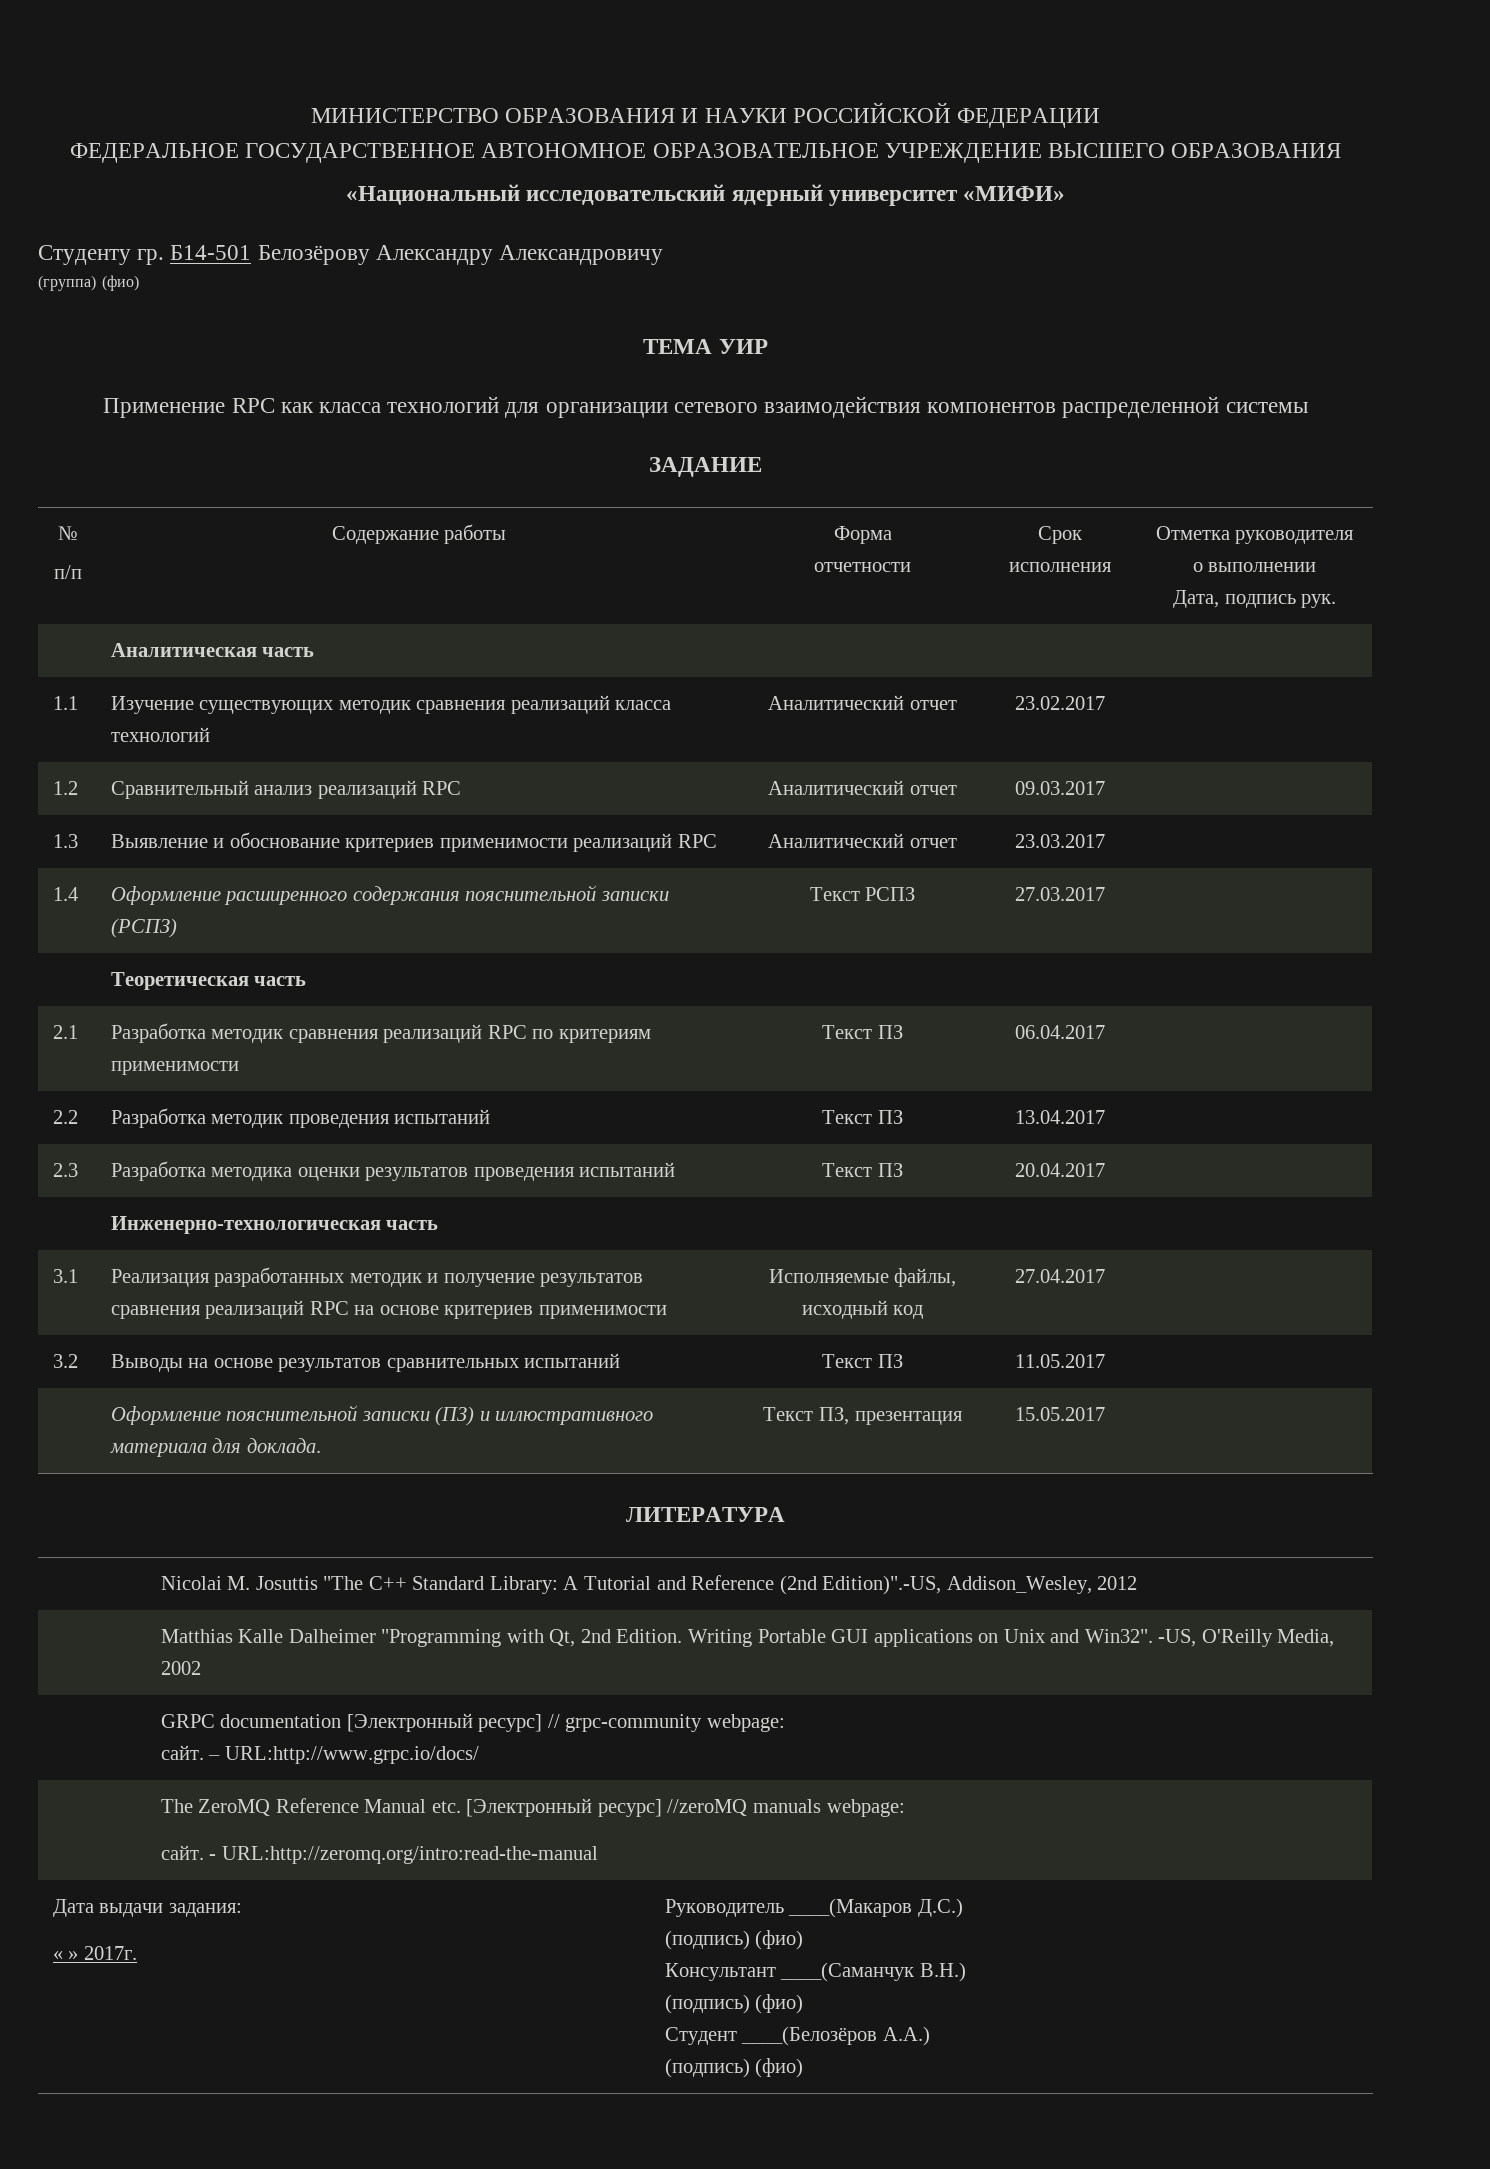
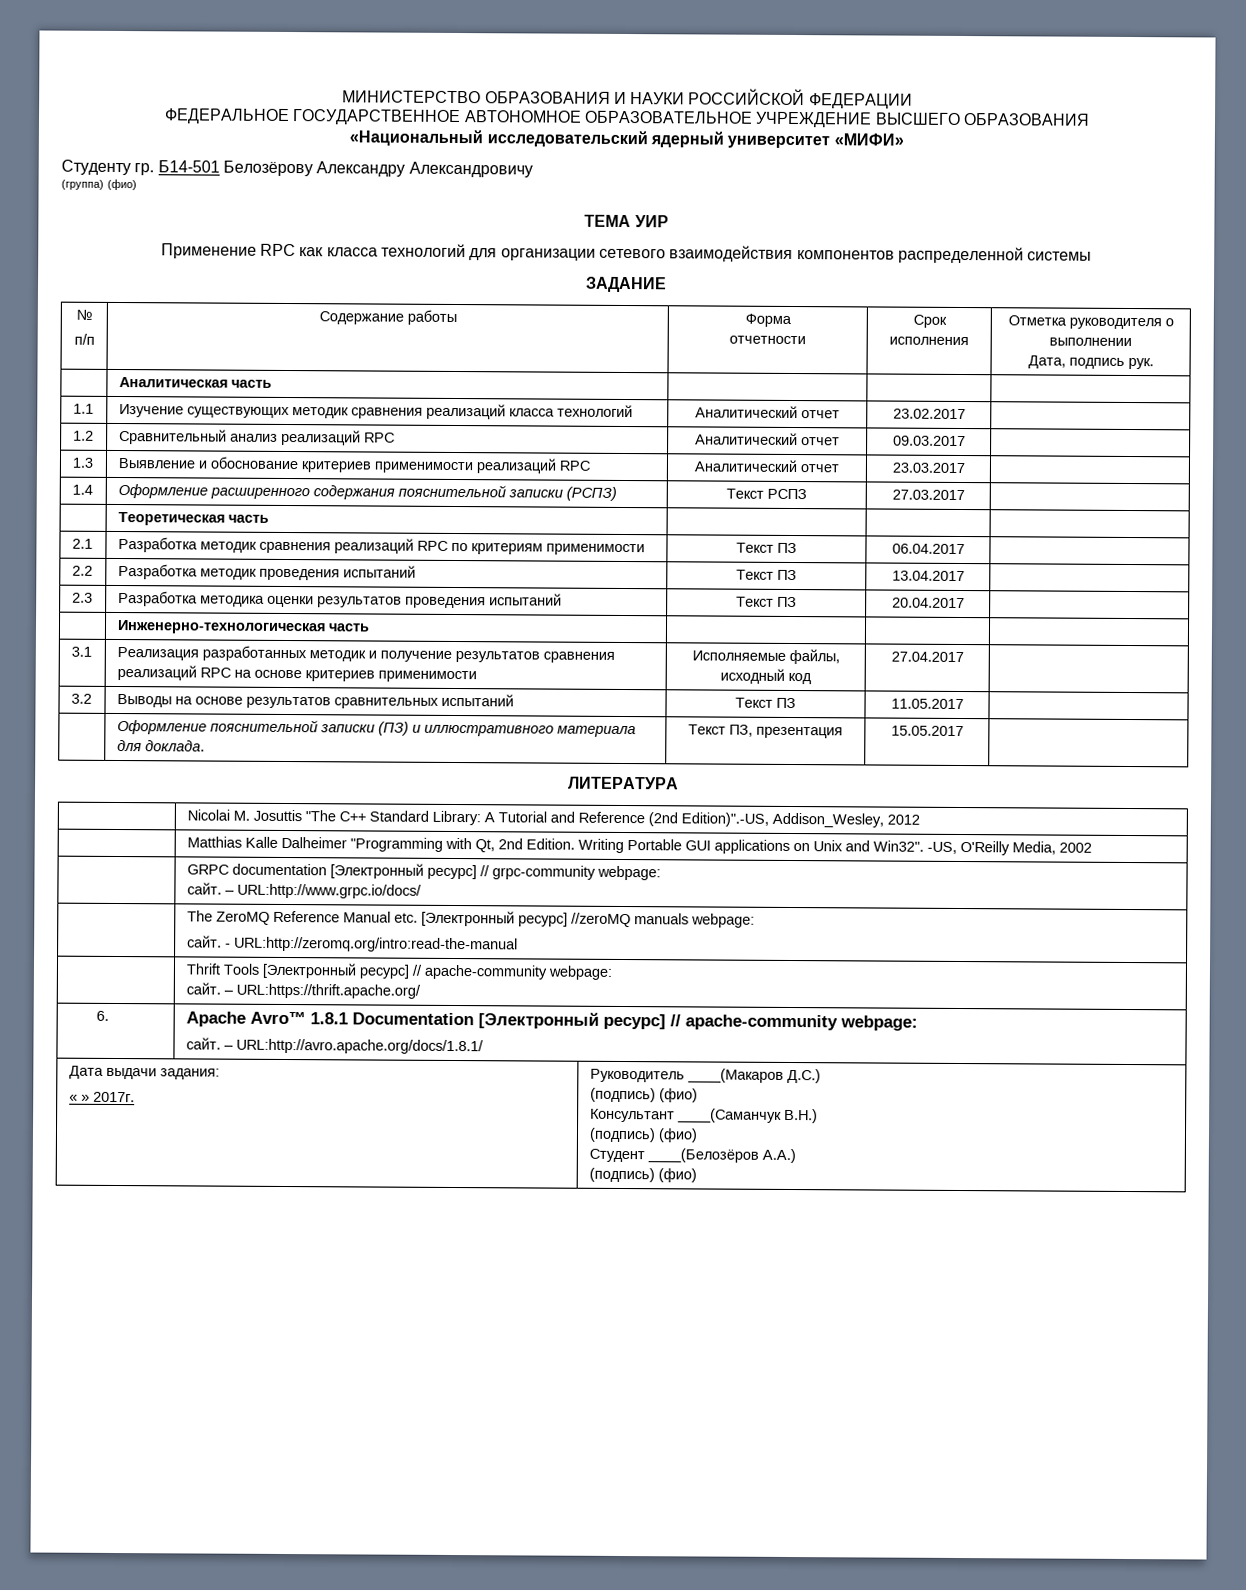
(598, 1855) none -> [185,962,612,980] [185,982,421,999] [96,1010,110,1021] [185,1011,918,1031] [185,1037,484,1055] // | Thrift Tools [Электронный ресурс] // apache-community webpage: // сайт. – URL:https://thrift.apache.org/ // 6. | Apache Avro™ 1.8.1 Documentation [Электронный ресурс] // apache-community webpage: // сайт. – URL:http://avro.apache.org/docs/1.8.1/

